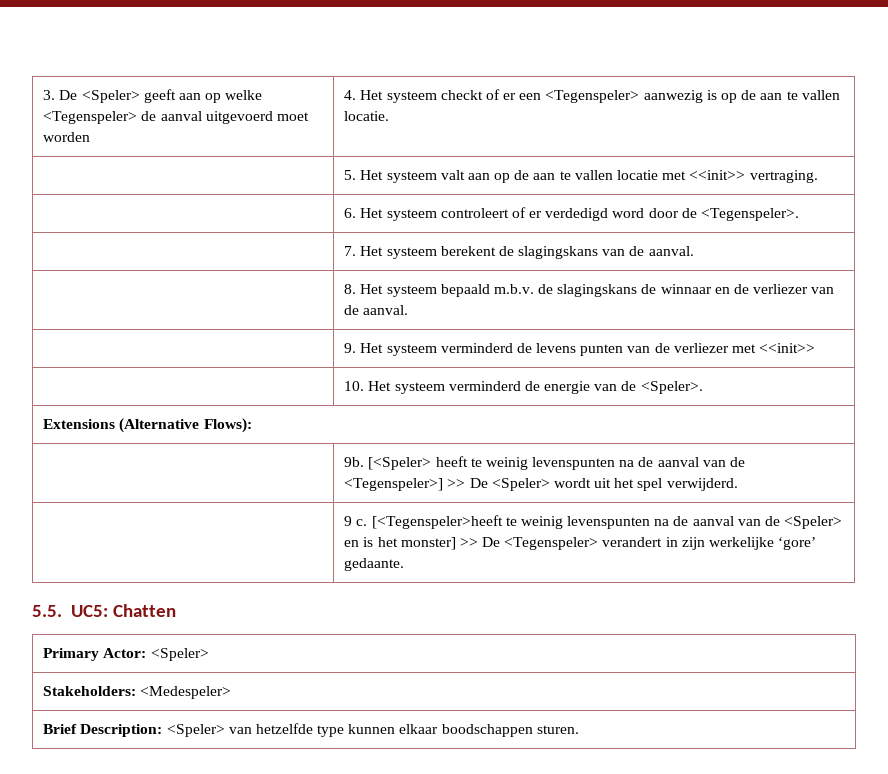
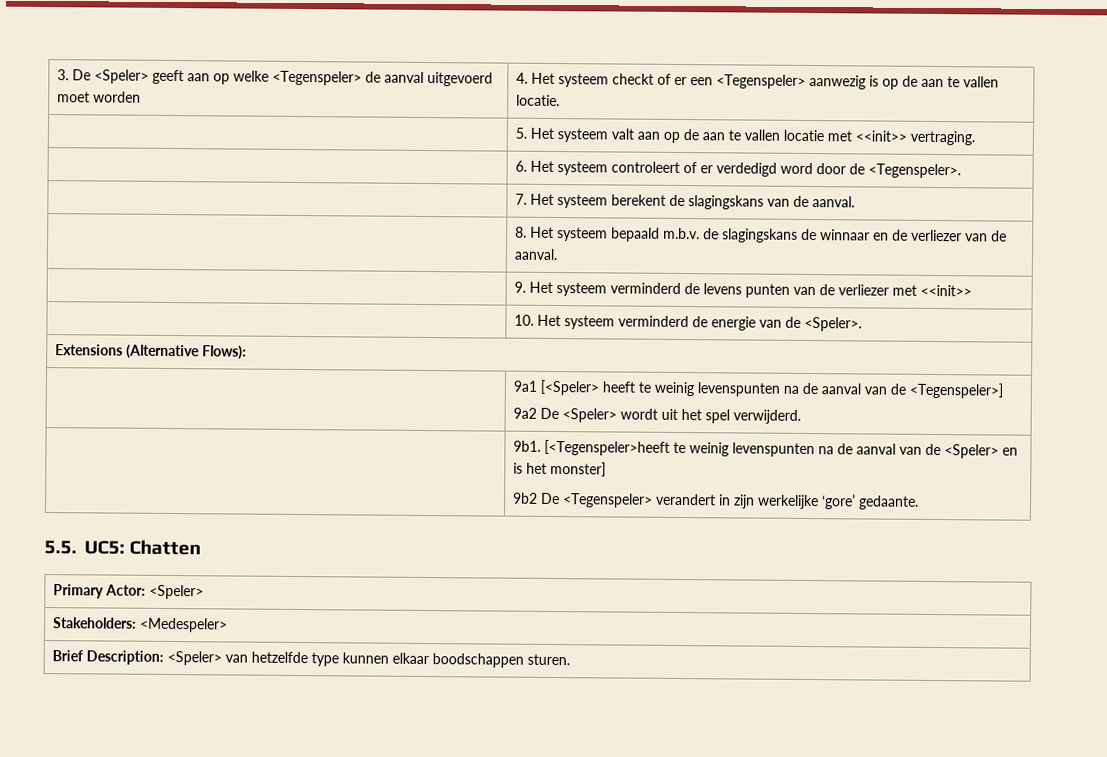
[344,457,365,467] 9b. -> [512,380,537,392] 9a1
[447,479,466,488] >> -> [512,407,537,419] // 9a2
[344,516,368,526] 9 c. -> [512,440,541,452] 9b1.
[459,538,478,547] >> -> [512,492,538,504] // 9b2

